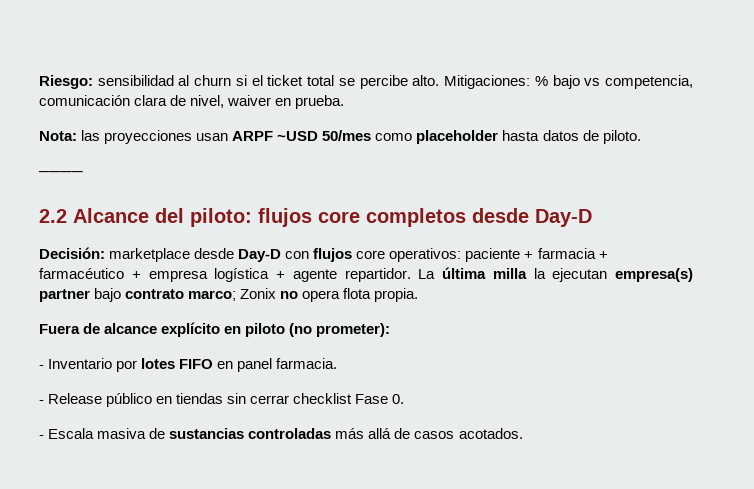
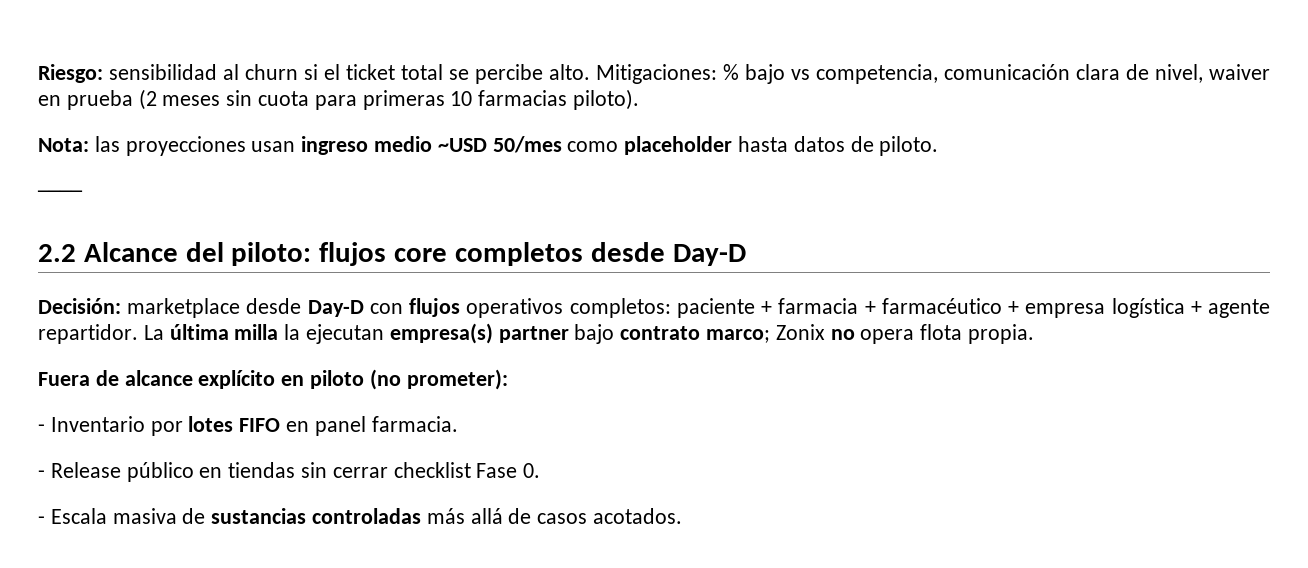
[295,95,345,109] prueba. -> [66,89,640,110] prueba (2 meses sin cuota para primeras 10 farmacias piloto).
[232,131,274,141] ARPF -> [301,136,433,155] ingreso medio
[356,248,462,262] core operativos: -> [466,298,671,318] operativos completos:

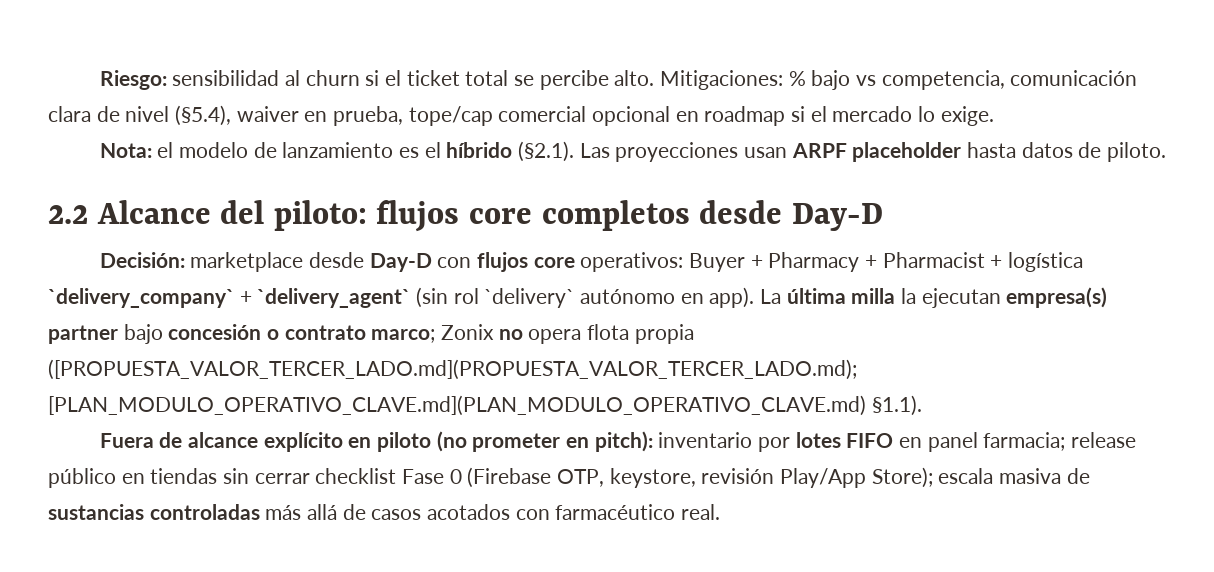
[1155,64,1270,83] [38,89,640,110] [38,136,619,156] nivel, waiver en prueba (2 meses sin cuota para primeras 10 farmacias piloto). // Nota: las proyecciones usan ingreso medio ~USD 50/mes como -> [125,105,994,126] [99,141,847,162] nivel (§5.4), waiver en prueba, tope/cap comercial opcional en roadmap si el mercado lo exige. // Nota: el modelo de lanzamiento es el híbrido (§2.1). Las proyecciones usan ARPF
[37,190,83,198] // ──── -> (1166, 152) none
[466,298,1271,318] [38,324,138,344] operativos completos: paciente + farmacia + farmacéutico + empresa logística + agente repartidor. -> [533,252,1083,272] [48,287,755,308] core operativos: Buyer + Pharmacy + Pharmacist + logística `delivery_company` + `delivery_agent` (sin rol `delivery` autónomo en app).
(615, 334) none -> [168,324,280,340] concesión o
[968,324,1035,344] propia. -> [634,324,694,344] [48,359,857,380] [48,395,922,416] propia ([PROPUESTA_VALOR_TERCER_LADO.md](PROPUESTA_VALOR_TERCER_LADO.md); [PLAN_MODULO_OPERATIVO_CLAVE.md](PLAN_MODULO_OPERATIVO_CLAVE.md) §1.1).
[406,369,508,390] [38,416,145,432] prometer): // - Inventario -> [472,431,753,452] prometer en pitch): inventario
[371,416,458,432] [38,462,121,478] farmacia. // - Release -> [983,432,1136,451] farmacia; release
[523,463,541,478] [38,508,107,524] 0. // - Escala -> [449,467,994,488] 0 (Firebase OTP, keystore, revisión Play/App Store); escala
[593,508,683,524] acotados. -> [427,504,721,520] acotados con farmacéutico real.

